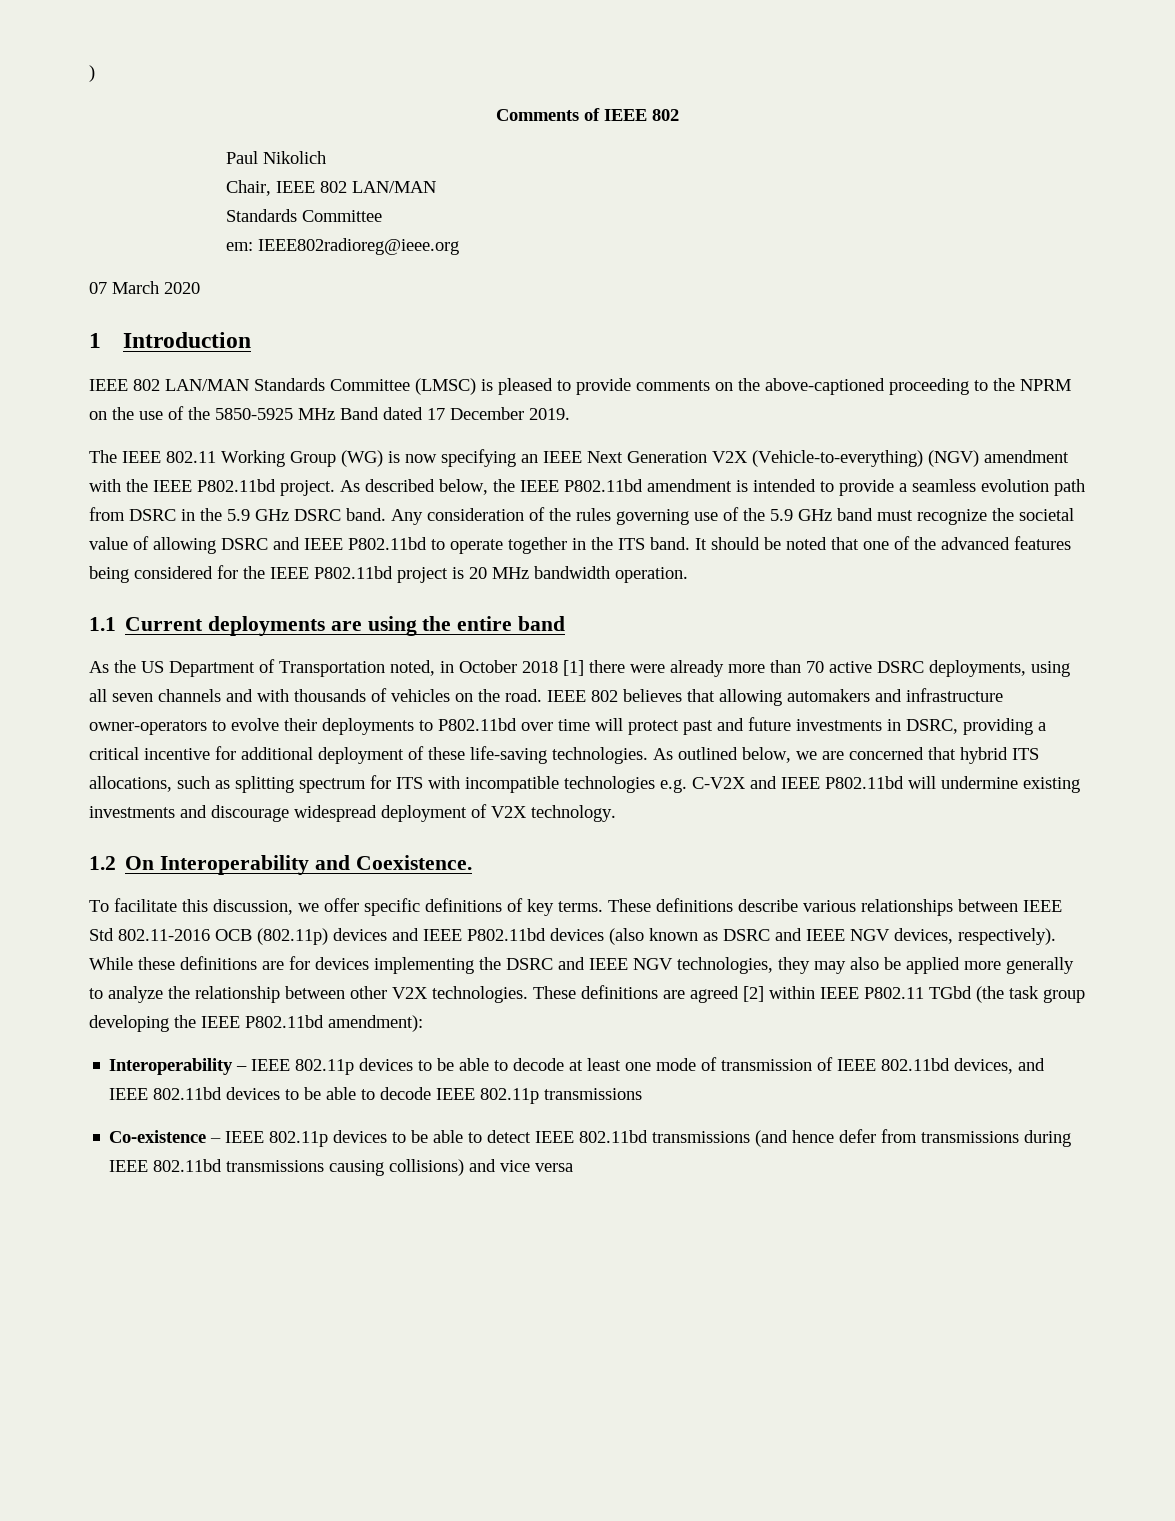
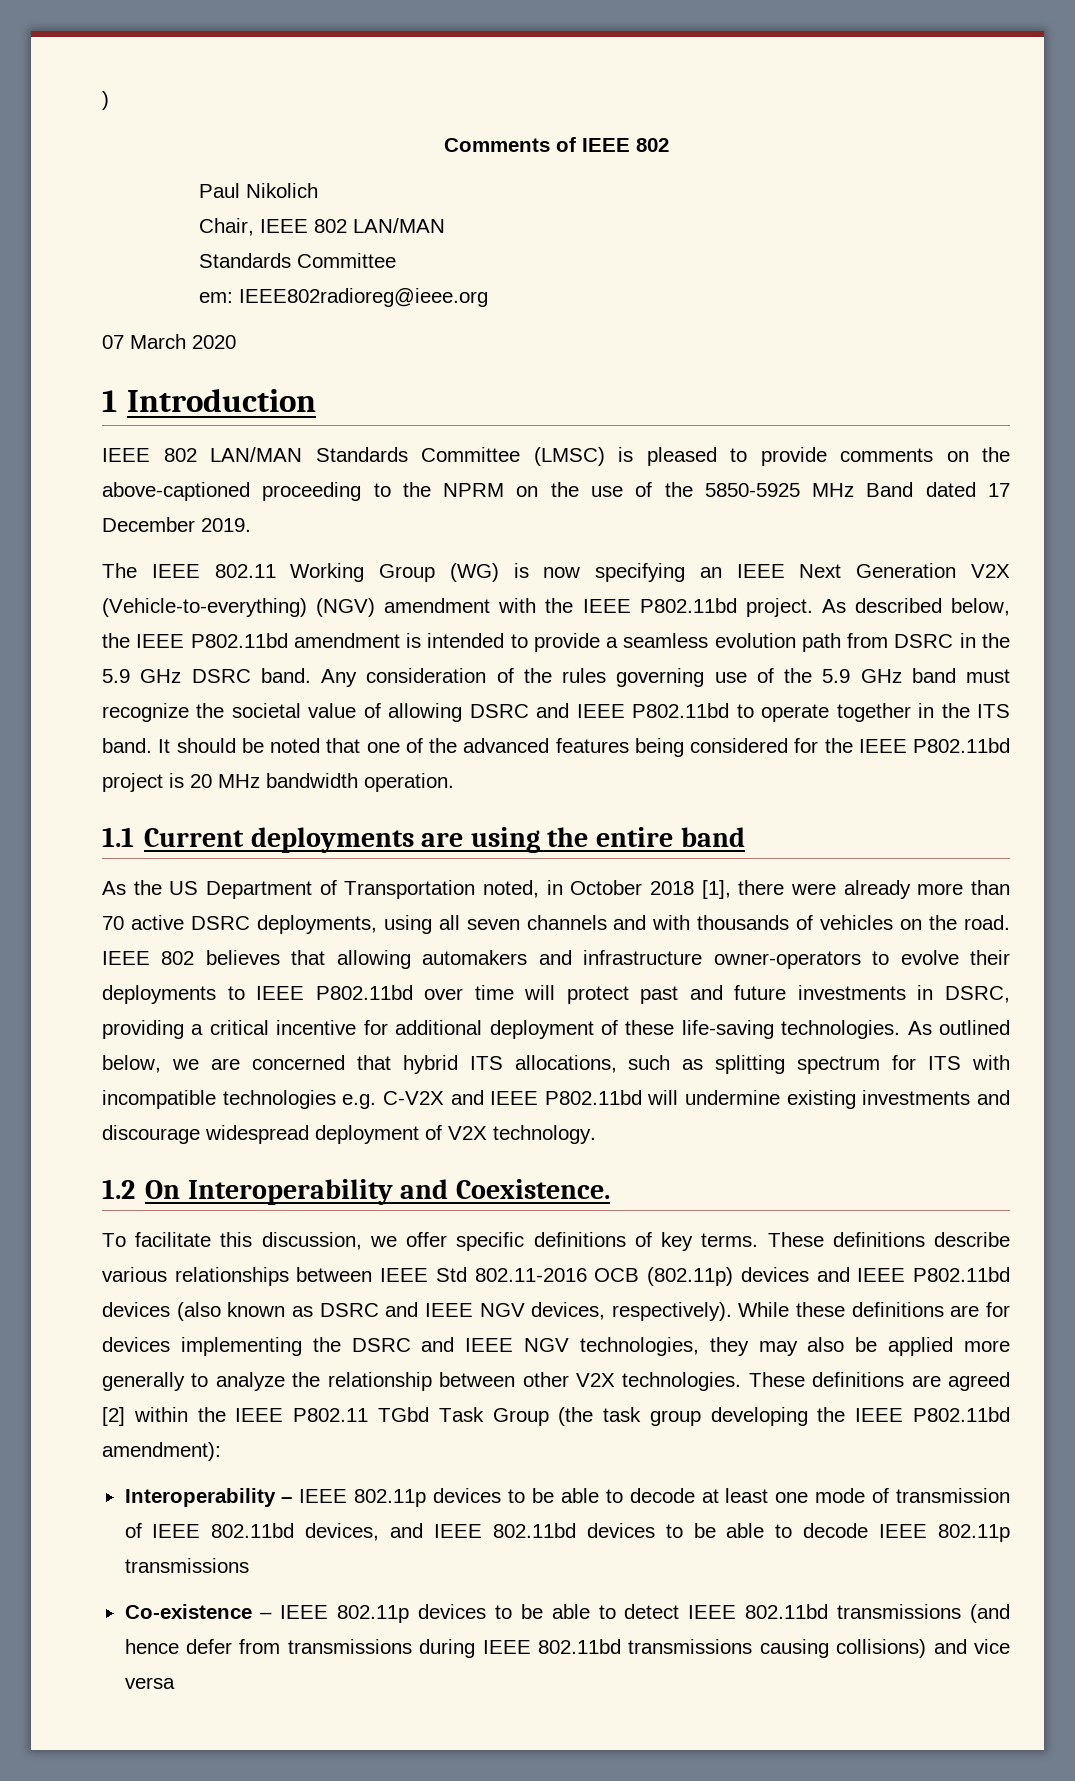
[563,660,584,676] [1] -> [701,880,731,899] [1],
(433, 725) none -> [256,986,305,1000] IEEE
(815, 992) none -> [197,1407,226,1422] the
(972, 992) none -> [438,1407,549,1426] Task Group

